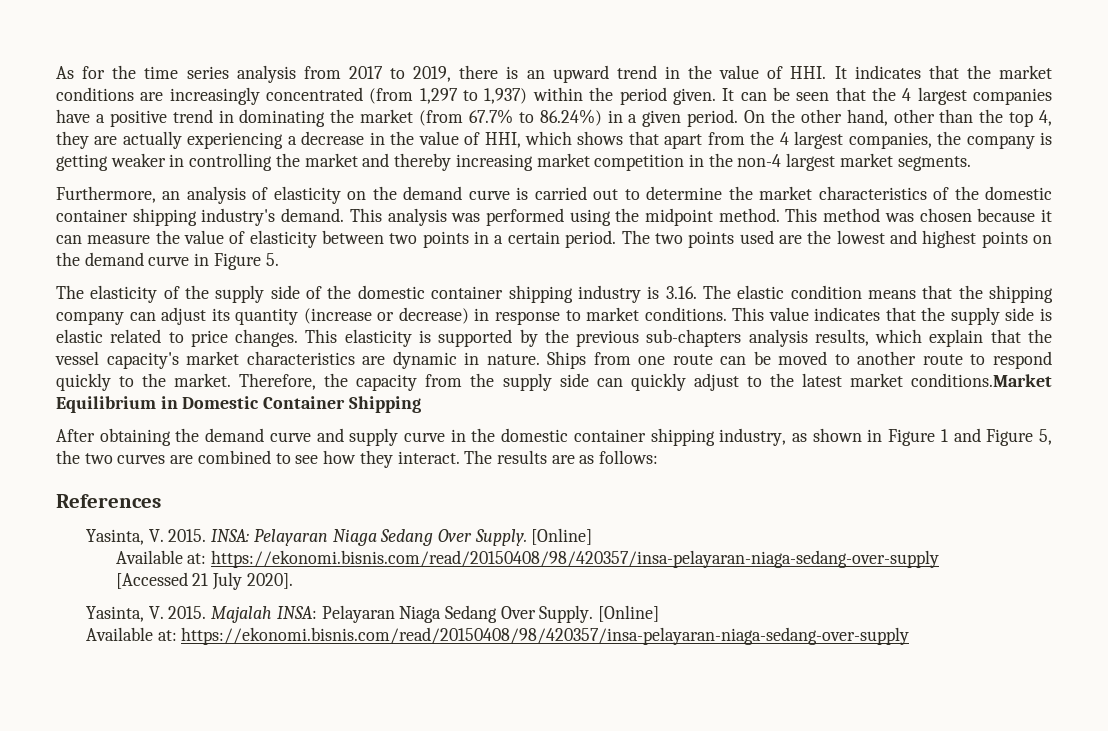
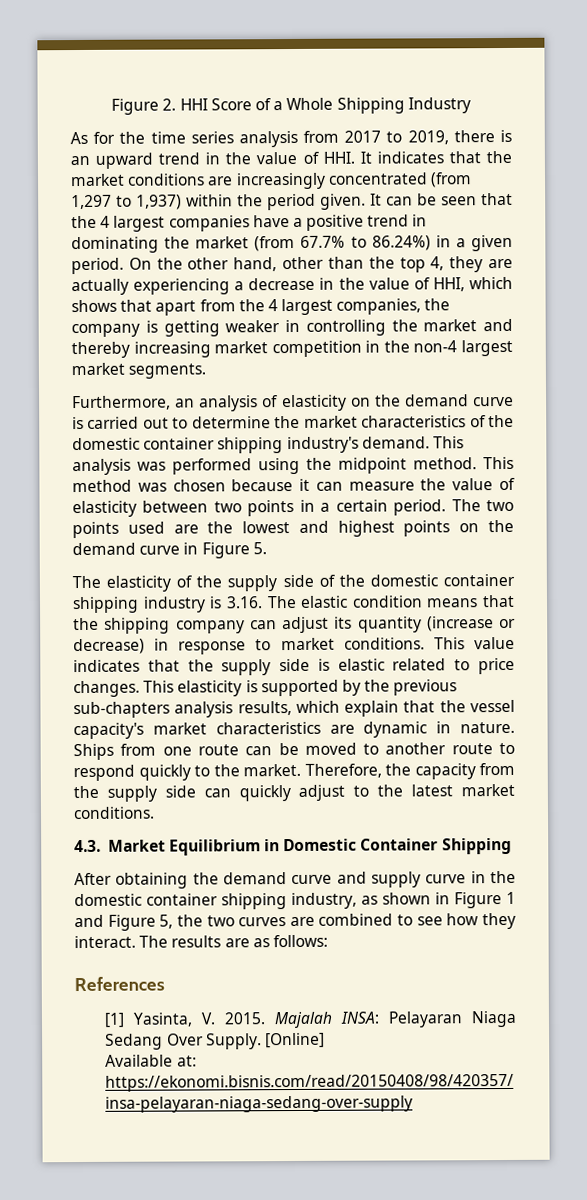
(56, 72) none -> [111,97,471,115] Figure 2. HHI Score of a Whole Shipping Industry //
[910,373,1052,387] conditions.Market -> [73,806,155,820] [74,839,166,853] conditions. // 4.3. Market
[85,528,593,546] [115,550,940,568] [115,572,293,590] Yasinta, V. 2015. INSA: Pelayaran Niaga Sedang Over Supply. [Online] // Available at: https://ekonomi.bisnis.com/read/20150408/98/420357/insa-pelayaran-niaga-sedang-over-supply // [Accessed 21 July 2020]. // -> [104,1012,126,1028] [1]

